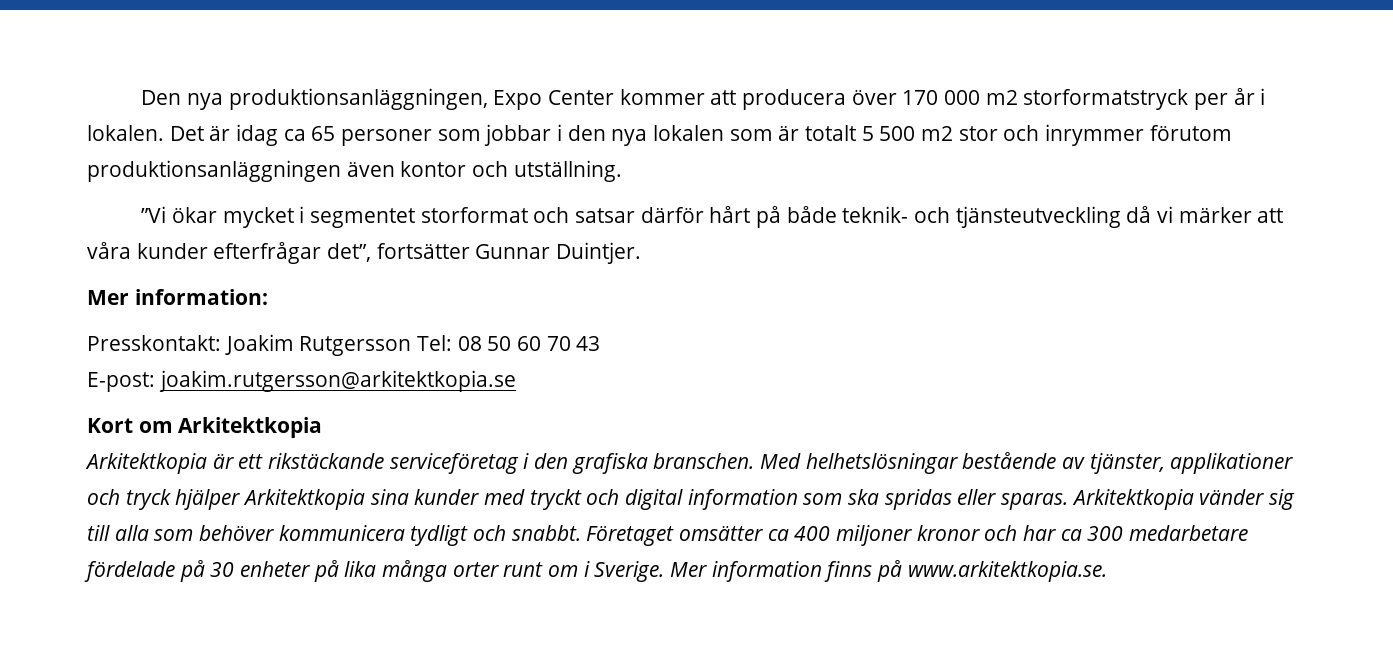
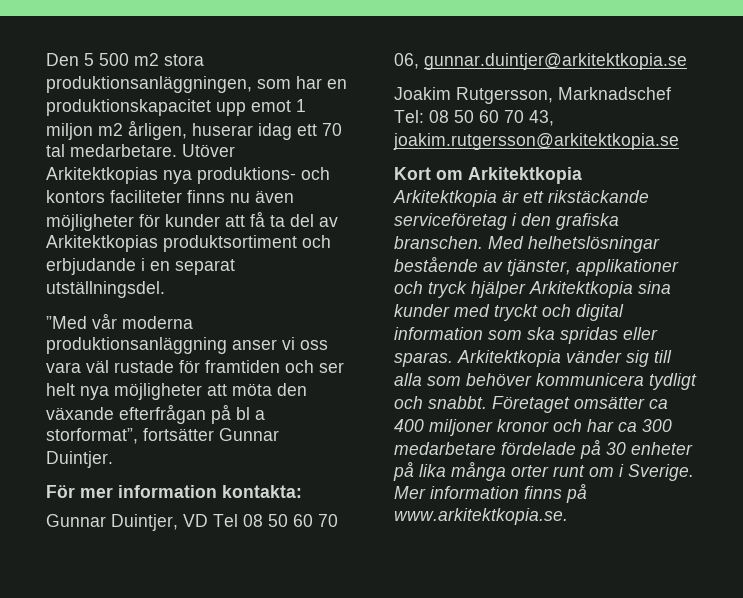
[186,88,1266,110] [87,124,1232,146] [87,160,622,182] [141,206,1284,228] [87,242,642,264] [87,289,268,305] [87,334,412,356] nya produktionsanläggningen, Expo Center kommer att producera över 170 000 m2 storformatstryck per år i lokalen. Det är idag ca 65 personer som jobbar i den nya lokalen som är totalt 5 500 m2 stor och inrymmer förutom produktionsanläggningen även kontor och utställning. // ”Vi ökar mycket i segmentet storformat och satsar därför hårt på både teknik- och tjänsteutveckling då vi märker att våra kunder efterfrågar det”, fortsätter Gunnar Duintjer. // Mer information: // Presskontakt: Joakim Rutgersson -> [84,53,204,66] [46,76,347,93] [46,99,306,116] [46,120,342,140] [46,144,235,157] [46,167,330,184] [46,190,294,203] [46,211,338,231] [46,235,331,252] [46,258,235,275] [46,281,165,298] [46,313,193,329] [46,337,328,354] [46,360,344,373] [46,383,307,400] [46,404,265,424] [46,428,279,444] [46,451,113,468] [46,485,302,498] [46,514,338,531] [394,53,687,70] [394,87,671,104] 5 500 m2 stora produktionsanläggningen, som har en produktionskapacitet upp emot 1 miljon m2 årligen, huserar idag ett 70 tal medarbetare. Utöver Arkitektkopias nya produktions- och kontors faciliteter finns nu även möjligheter för kunder att få ta del av Arkitektkopias produktsortiment och erbjudande i en separat utställningsdel. // ”Med vår moderna produktionsanläggning anser vi oss vara väl rustade för framtiden och ser helt nya möjligheter att möta den växande efterfrågan på bl a storformat”, fortsätter Gunnar Duintjer. // För mer information kontakta: // Gunnar Duintjer, VD Tel 08 50 60 70 06, gunnar.duintjer@arkitektkopia.se // Joakim Rutgersson, Marknadschef
[576,336,601,351] [87,372,155,392] 43 // E-post: -> [529,110,554,126] 43,

